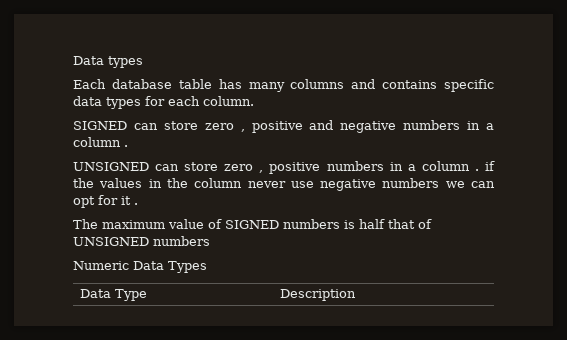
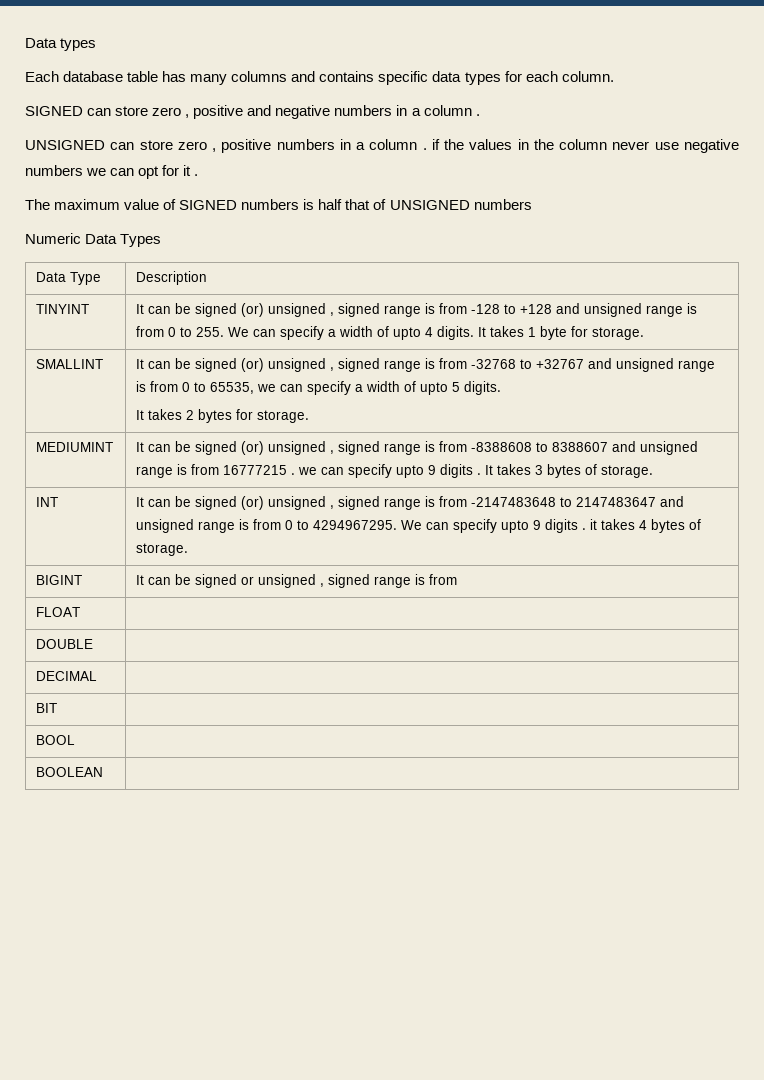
(357, 295) none -> [36,304,90,314] [136,303,698,317] [136,326,645,340] [36,359,104,369] [136,358,716,372] [136,381,502,395] [136,409,310,423] [36,442,114,452] [136,441,699,455] [136,464,654,478] [36,497,59,507] [136,496,685,510] [136,519,702,533] [136,543,189,556] [36,575,83,585] [136,574,458,588] [36,607,81,617] [36,639,94,649] [36,671,98,681] [36,703,58,713] [36,735,76,745] [36,767,104,777] // TINYINT | It can be signed (or) unsigned , signed range is from -128 to +128 and unsigned range is from 0 to 255. We can specify a width of upto 4 digits. It takes 1 byte for storage. // SMALLINT | It can be signed (or) unsigned , signed range is from -32768 to +32767 and unsigned range is from 0 to 65535, we can specify a width of upto 5 digits. // It takes 2 bytes for storage. // MEDIUMINT | It can be signed (or) unsigned , signed range is from -8388608 to 8388607 and unsigned range is from 16777215 . we can specify upto 9 digits . It takes 3 bytes of storage. // INT | It can be signed (or) unsigned , signed range is from -2147483648 to 2147483647 and unsigned range is from 0 to 4294967295. We can specify upto 9 digits . it takes 4 bytes of storage. // BIGINT | It can be signed or unsigned , signed range is from // FLOAT | // DOUBLE | // DECIMAL | // BIT | // BOOL | // BOOLEAN |

